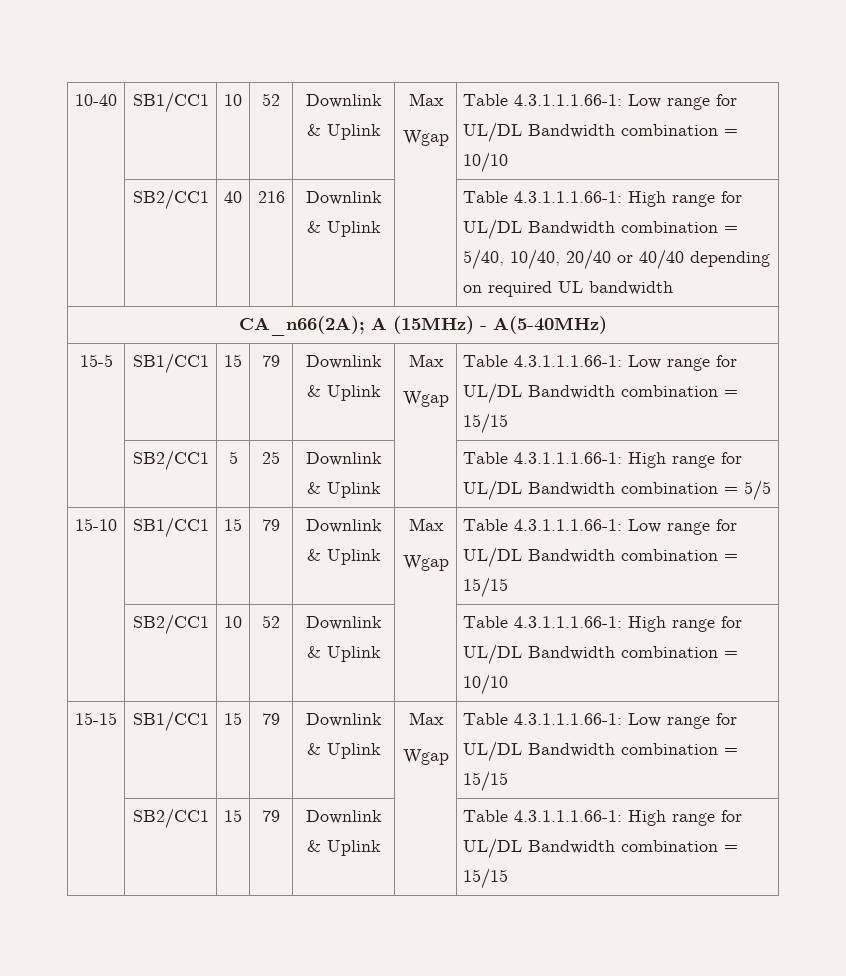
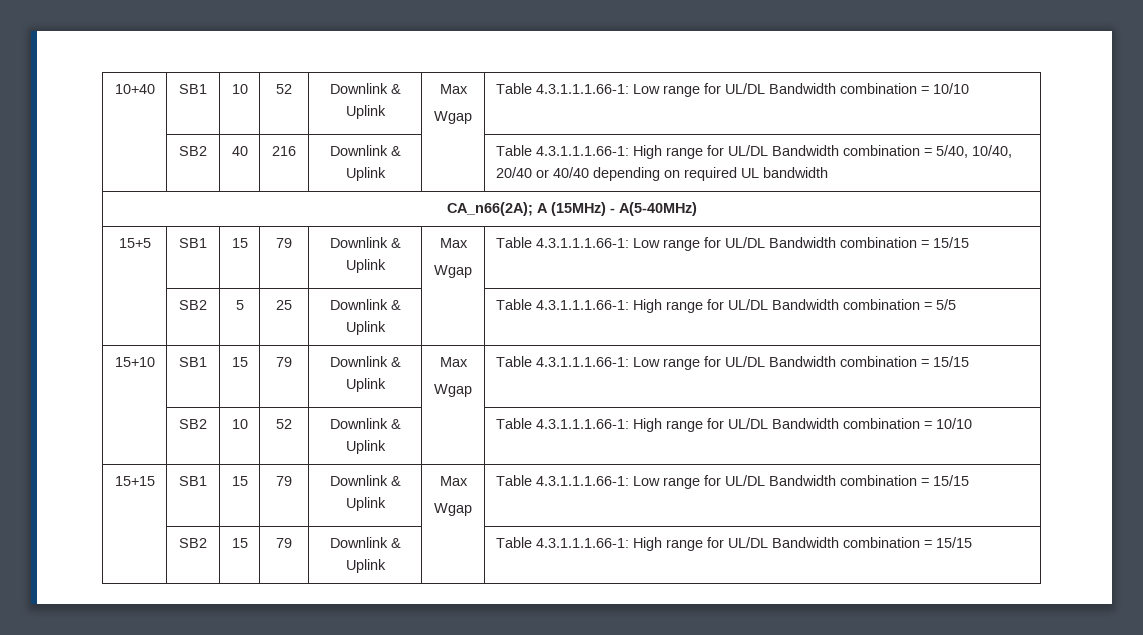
[75,94,117,106] [132,92,209,113] 10-40 | SB1/CC1 -> [114,84,155,94] [179,84,207,94] 10+40 | SB1
[132,189,209,210] SB2/CC1 -> [179,146,207,156] SB2
[79,354,113,367] [132,353,209,374] 15-5 | SB1/CC1 -> [118,238,151,248] [179,238,207,248] 15+5 | SB1
[132,450,209,471] SB2/CC1 -> [179,300,207,310] SB2
[75,518,117,531] [132,517,209,538] 15-10 | SB1/CC1 -> [114,357,155,367] [179,357,207,367] 15+10 | SB1
[132,614,209,635] SB2/CC1 -> [179,419,207,429] SB2
[75,712,117,725] [132,711,209,732] 15-15 | SB1/CC1 -> [114,476,155,486] [179,476,207,486] 15+15 | SB1
[132,808,209,829] SB2/CC1 -> [179,538,207,548] SB2

